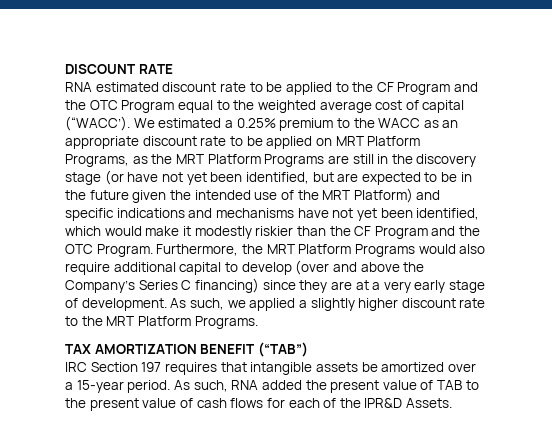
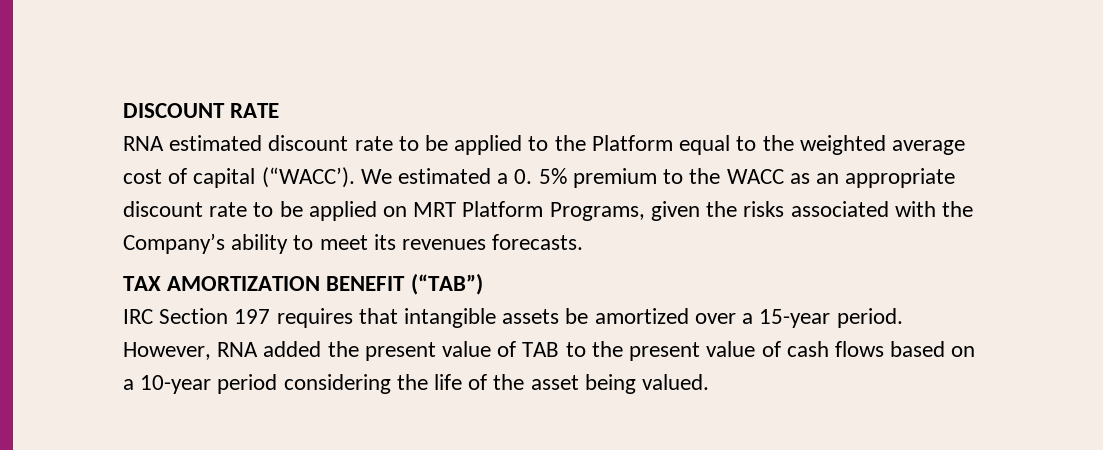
[376,82,479,95] [65,100,175,113] CF Program and the OTC Program -> [591,135,673,151] Platform
[236,118,276,128] 0.25% -> [514,168,567,184] 0. 5%
[132,154,477,167] [65,170,472,185] [65,188,441,203] [65,208,480,221] [65,226,481,239] [65,244,486,257] [65,260,425,275] [65,278,486,293] [65,298,486,311] [65,316,258,329] as the MRT Platform Programs are still in the discovery stage (or have not yet been identified, but are expected to be in the future given the intended use of the MRT Platform) and specific indications and mechanisms have not yet been identified, which would make it modestly riskier than the CF Program and the OTC Program. Furthermore, the MRT Platform Programs would also require additional capital to develop (over and above the Company’s Series C financing) since they are at a very early stage of development. As such, we applied a slightly higher discount rate to the MRT Platform Programs. -> [650,201,973,221] [123,233,584,254] given the risks associated with the Company’s ability to meet its revenues forecasts.
[173,380,228,392] As such, -> [123,342,211,360] However,
[266,398,453,408] for each of the IPR&D Assets. -> [890,341,976,357] [123,374,710,394] based on a 10-year period considering the life of the asset being valued.

